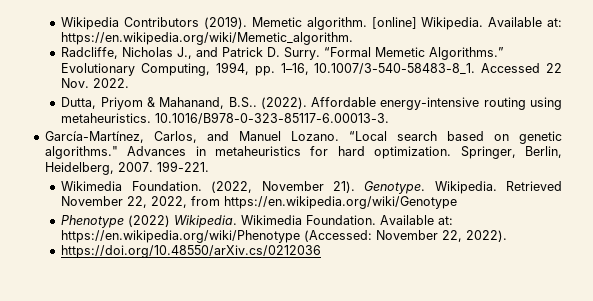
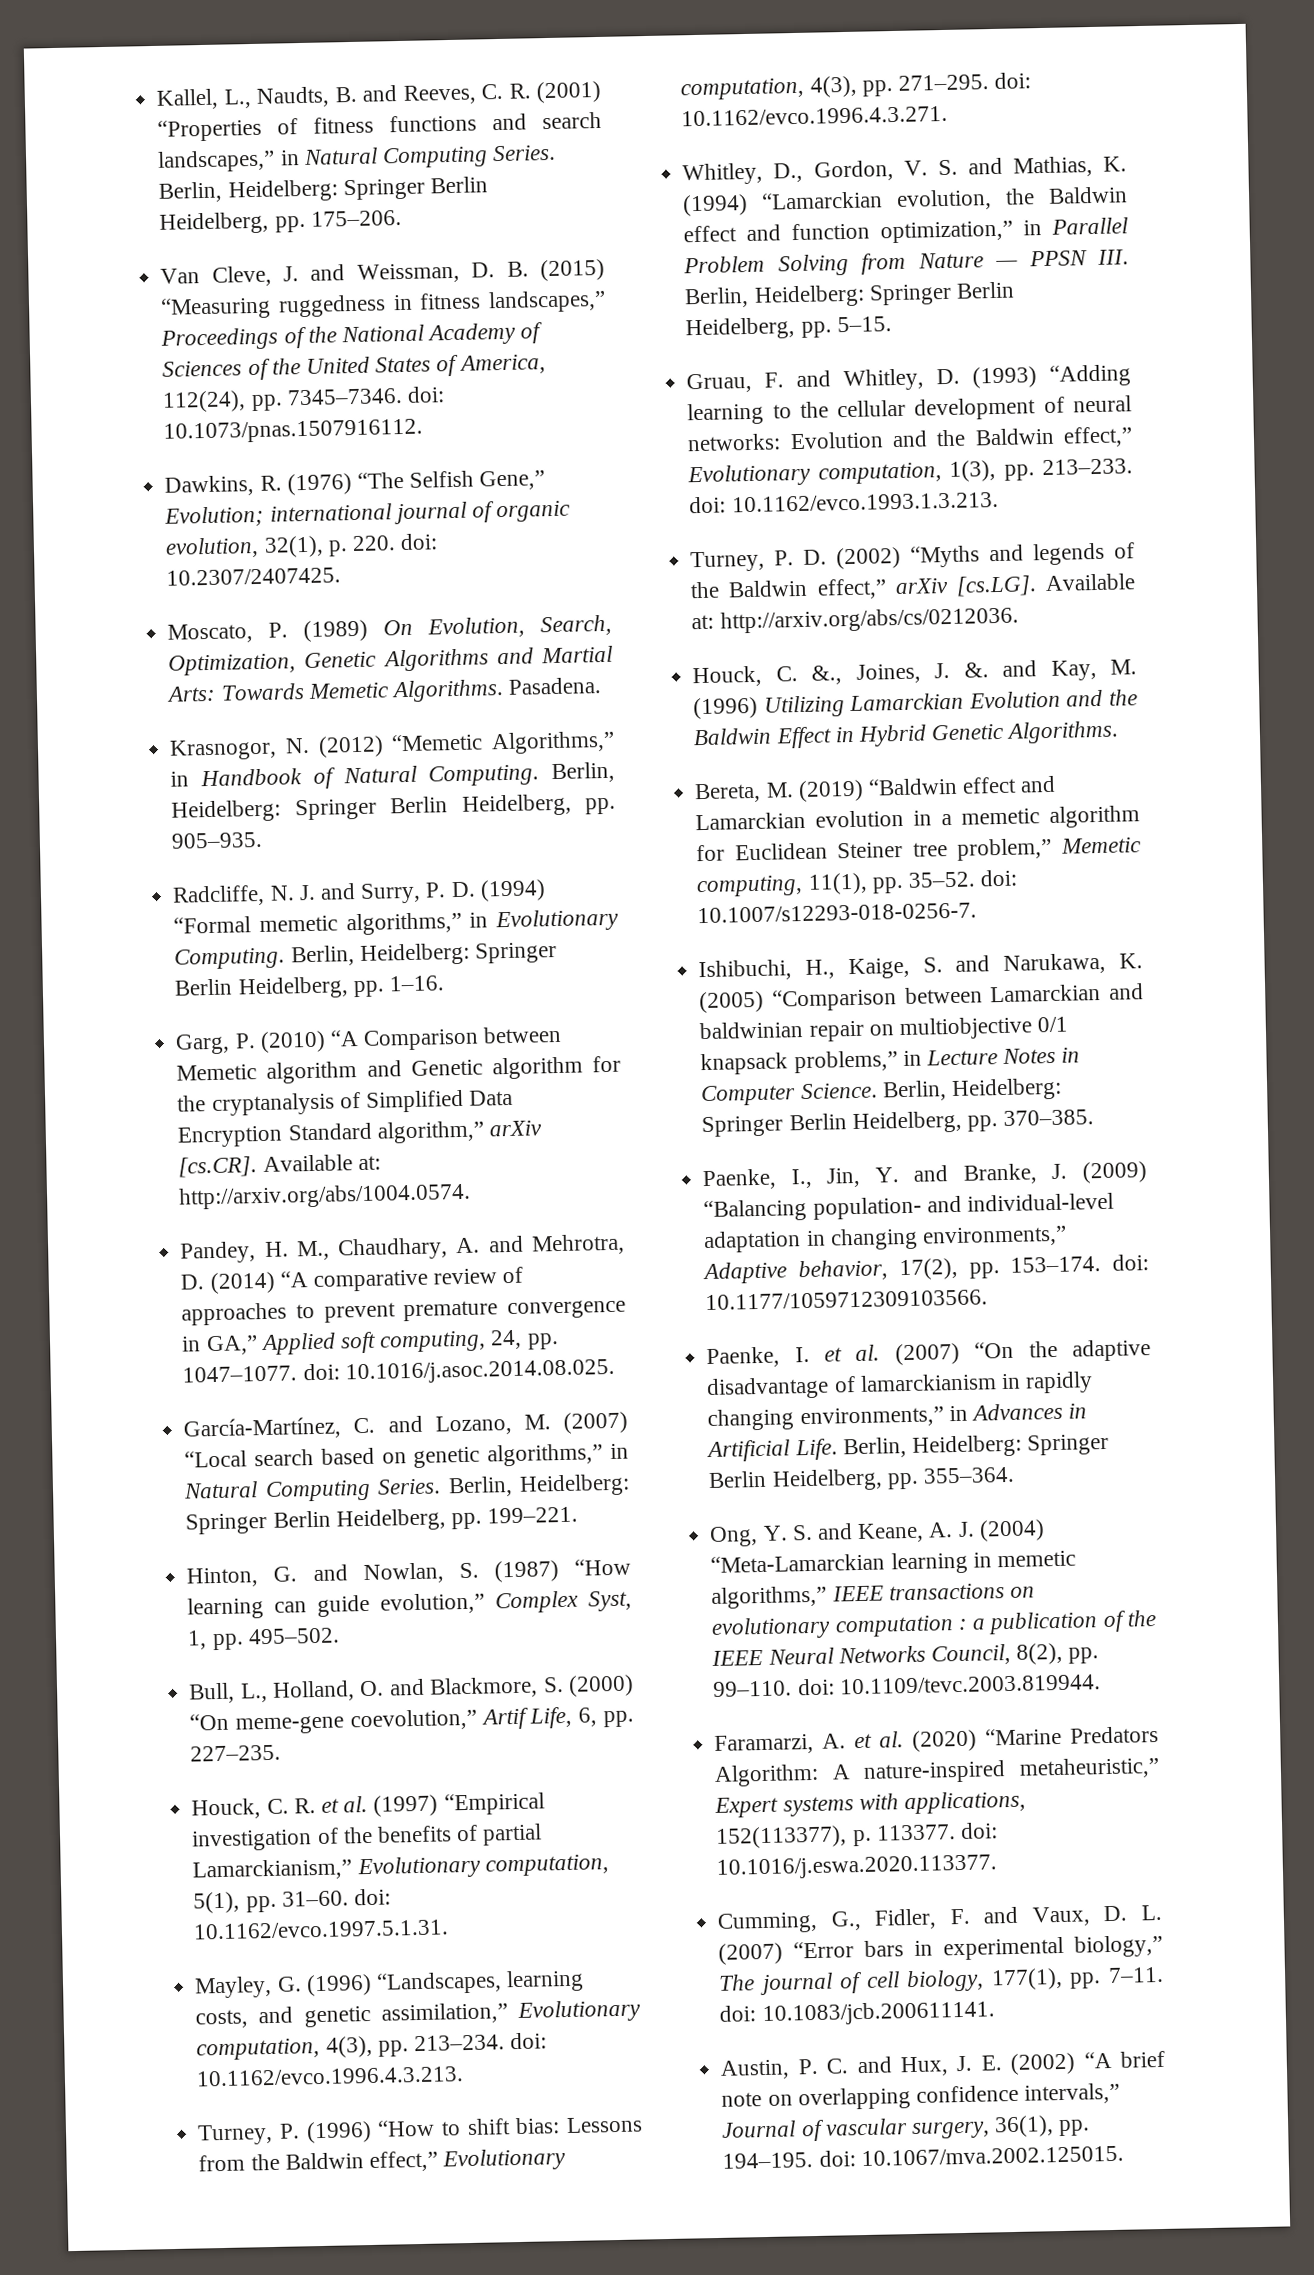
[61,16,562,30] [61,32,354,45] [61,47,505,60] [61,62,562,76] [61,78,130,88] [61,97,562,110] [61,112,390,124] [44,131,339,143] Wikipedia Contributors (2019). Memetic algorithm. [online] Wikipedia. Available at: https://en.wikipedia.org/wiki/Memetic_algorithm. // Radcliffe, Nicholas J., and Patrick D. Surry. “Formal Memetic Algorithms.” Evolutionary Computing, 1994, pp. 1–16, 10.1007/3-540-58483-8_1. Accessed 22 Nov. 2022. // Dutta, Priyom & Mahanand, B.S.. (2022). Affordable energy-intensive routing using metaheuristics. 10.1016/B978-0-323-85117-6.00013-3. // García-Martínez, Carlos, and Manuel Lozano. -> [156,80,602,110] [157,111,602,142] [157,144,557,173] [158,176,488,203] [159,209,402,235] [160,258,605,287] [160,289,606,320] [160,322,544,351] [162,354,546,381] [162,386,445,413] [163,418,424,444] [164,470,546,497] [164,500,571,528] [165,533,439,559] [166,567,342,586] [167,614,612,644] [168,645,613,676] [166,677,602,703] [169,730,615,761] [170,761,615,789] [171,793,616,823] [171,831,264,849] [172,879,546,907] [173,908,619,936] [174,942,557,970] [174,975,444,1000] [175,1025,563,1055] [176,1055,621,1084] [177,1089,514,1117] [177,1120,542,1148] [178,1154,381,1178] [178,1182,472,1210] [180,1233,625,1264] [180,1266,524,1295] [181,1299,626,1326] [181,1329,559,1356] [182,1358,615,1385] [183,1411,628,1441] Kallel, L., Naudts, B. and Reeves, C. R. (2001) “Properties of fitness functions and search landscapes,” in Natural Computing Series. Berlin, Heidelberg: Springer Berlin Heidelberg, pp. 175–206. // Van Cleve, J. and Weissman, D. B. (2015) “Measuring ruggedness in fitness landscapes,” Proceedings of the National Academy of Sciences of the United States of America, 112(24), pp. 7345–7346. doi: 10.1073/pnas.1507916112. // Dawkins, R. (1976) “The Selfish Gene,” Evolution; international journal of organic evolution, 32(1), p. 220. doi: 10.2307/2407425. // Moscato, P. (1989) On Evolution, Search, Optimization, Genetic Algorithms and Martial Arts: Towards Memetic Algorithms. Pasadena. // Krasnogor, N. (2012) “Memetic Algorithms,” in Handbook of Natural Computing. Berlin, Heidelberg: Springer Berlin Heidelberg, pp. 905–935. // Radcliffe, N. J. and Surry, P. D. (1994) “Formal memetic algorithms,” in Evolutionary Computing. Berlin, Heidelberg: Springer Berlin Heidelberg, pp. 1–16. // Garg, P. (2010) “A Comparison between Memetic algorithm and Genetic algorithm for the cryptanalysis of Simplified Data Encryption Standard algorithm,” arXiv [cs.CR]. Available at: http://arxiv.org/abs/1004.0574. // Pandey, H. M., Chaudhary, A. and Mehrotra, D. (2014) “A comparative review of approaches to prevent premature convergence in GA,” Applied soft computing, 24, pp. 1047–1077. doi: 10.1016/j.asoc.2014.08.025. // García-Martínez, C. and Lozano, M. (2007)
[44,146,562,159] [44,161,209,175] [61,181,562,194] [61,196,458,209] [61,215,454,228] [61,230,508,243] [61,245,322,258] algorithms." Advances in metaheuristics for hard optimization. Springer, Berlin, Heidelberg, 2007. 199-221. // Wikimedia Foundation. (2022, November 21). Genotype. Wikipedia. Retrieved November 22, 2022, from https://en.wikipedia.org/wiki/Genotype // Phenotype (2022) Wikipedia. Wikimedia Foundation. Available at: https://en.wikipedia.org/wiki/Phenotype (Accessed: November 22, 2022). // https://doi.org/10.48550/arXiv.cs/0212036 -> [487,1443,629,1467] [183,1473,630,1503] [185,1506,579,1535] [186,1558,631,1588] [187,1590,632,1620] [187,1627,340,1651] [188,1674,634,1704] [189,1706,635,1735] [190,1744,282,1762] [191,1792,545,1820] [191,1823,543,1852] [192,1854,609,1882] [193,1888,391,1914] [193,1919,450,1940] [194,1969,585,1999] [195,1999,641,2029] [196,2032,548,2061] [196,2066,465,2087] [197,2116,643,2146] [198,2148,567,2173] [680,72,1032,101] [681,105,949,127] [682,155,1127,186] [682,186,1128,217] [683,217,1128,244] [683,249,1129,277] [684,281,1015,309] [685,316,892,341] [686,364,1131,394] [687,395,1132,426] [687,426,1133,452] [687,458,1133,488] [689,491,999,514] [690,542,1135,573] [690,573,1135,600] [691,606,1019,634] [692,659,1137,688] [693,689,1138,720] [693,720,1120,749] [694,775,1057,804] [695,805,1140,831] [696,837,1141,862] [696,869,1018,898] [697,902,978,924] [698,952,1143,982] [699,983,1144,1014] [699,1016,1069,1042] [700,1047,1081,1076] [700,1077,1062,1107] [701,1109,1095,1138] [702,1161,1148,1191] [703,1192,1114,1223] [703,1225,1067,1254] [702,1254,1149,1285] [705,1289,989,1311] [706,1339,1151,1369] [706,1371,1094,1401] [707,1402,1088,1432] [706,1433,1110,1463] [708,1466,1015,1492] [709,1519,1045,1548] [710,1550,1076,1575] [711,1583,1035,1609] [711,1609,1157,1640] [711,1642,1100,1667] [713,1674,1101,1697] [714,1725,1159,1755] [714,1756,1160,1787] [714,1790,1026,1818] [715,1822,998,1849] [716,1854,998,1880] [717,1904,1162,1934] [718,1934,1163,1965] [718,1966,1164,1996] [719,2000,995,2027] [720,2050,1165,2080] [721,2082,1121,2111] [721,2115,1091,2142] [722,2145,1124,2169] algorithms,” in Natural Computing Series. Berlin, Heidelberg: Springer Berlin Heidelberg, pp. 199–221. // Hinton, G. and Nowlan, S. (1987) “How learning can guide evolution,” Complex Syst, 1, pp. 495–502. // Bull, L., Holland, O. and Blackmore, S. (2000) “On meme-gene coevolution,” Artif Life, 6, pp. 227–235. // Houck, C. R. et al. (1997) “Empirical investigation of the benefits of partial Lamarckianism,” Evolutionary computation, 5(1), pp. 31–60. doi: 10.1162/evco.1997.5.1.31. // Mayley, G. (1996) “Landscapes, learning costs, and genetic assimilation,” Evolutionary computation, 4(3), pp. 213–234. doi: 10.1162/evco.1996.4.3.213. // Turney, P. (1996) “How to shift bias: Lessons from the Baldwin effect,” Evolutionary computation, 4(3), pp. 271–295. doi: 10.1162/evco.1996.4.3.271. // Whitley, D., Gordon, V. S. and Mathias, K. (1994) “Lamarckian evolution, the Baldwin effect and function optimization,” in Parallel Problem Solving from Nature — PPSN III. Berlin, Heidelberg: Springer Berlin Heidelberg, pp. 5–15. // Gruau, F. and Whitley, D. (1993) “Adding learning to the cellular development of neural networks: Evolution and the Baldwin effect,” Evolutionary computation, 1(3), pp. 213–233. doi: 10.1162/evco.1993.1.3.213. // Turney, P. D. (2002) “Myths and legends of the Baldwin effect,” arXiv [cs.LG]. Available at: http://arxiv.org/abs/cs/0212036. // Houck, C. &., Joines, J. &. and Kay, M. (1996) Utilizing Lamarckian Evolution and the Baldwin Effect in Hybrid Genetic Algorithms. // Bereta, M. (2019) “Baldwin effect and Lamarckian evolution in a memetic algorithm for Euclidean Steiner tree problem,” Memetic computing, 11(1), pp. 35–52. doi: 10.1007/s12293-018-0256-7. // Ishibuchi, H., Kaige, S. and Narukawa, K. (2005) “Comparison between Lamarckian and baldwinian repair on multiobjective 0/1 knapsack problems,” in Lecture Notes in Computer Science. Berlin, Heidelberg: Springer Berlin Heidelberg, pp. 370–385. // Paenke, I., Jin, Y. and Branke, J. (2009) “Balancing population- and individual-level adaptation in changing environments,” Adaptive behavior, 17(2), pp. 153–174. doi: 10.1177/1059712309103566. // Paenke, I. et al. (2007) “On the adaptive disadvantage of lamarckianism in rapidly changing environments,” in Advances in Artificial Life. Berlin, Heidelberg: Springer Berlin Heidelberg, pp. 355–364. // Ong, Y. S. and Keane, A. J. (2004) “Meta-Lamarckian learning in memetic algorithms,” IEEE transactions on evolutionary computation : a publication of the IEEE Neural Networks Council, 8(2), pp. 99–110. doi: 10.1109/tevc.2003.819944. // Faramarzi, A. et al. (2020) “Marine Predators Algorithm: A nature-inspired metaheuristic,” Expert systems with applications, 152(113377), p. 113377. doi: 10.1016/j.eswa.2020.113377. // Cumming, G., Fidler, F. and Vaux, D. L. (2007) “Error bars in experimental biology,” The journal of cell biology, 177(1), pp. 7–11. doi: 10.1083/jcb.200611141. // Austin, P. C. and Hux, J. E. (2002) “A brief note on overlapping confidence intervals,” Journal of vascular surgery, 36(1), pp. 194–195. doi: 10.1067/mva.2002.125015.

